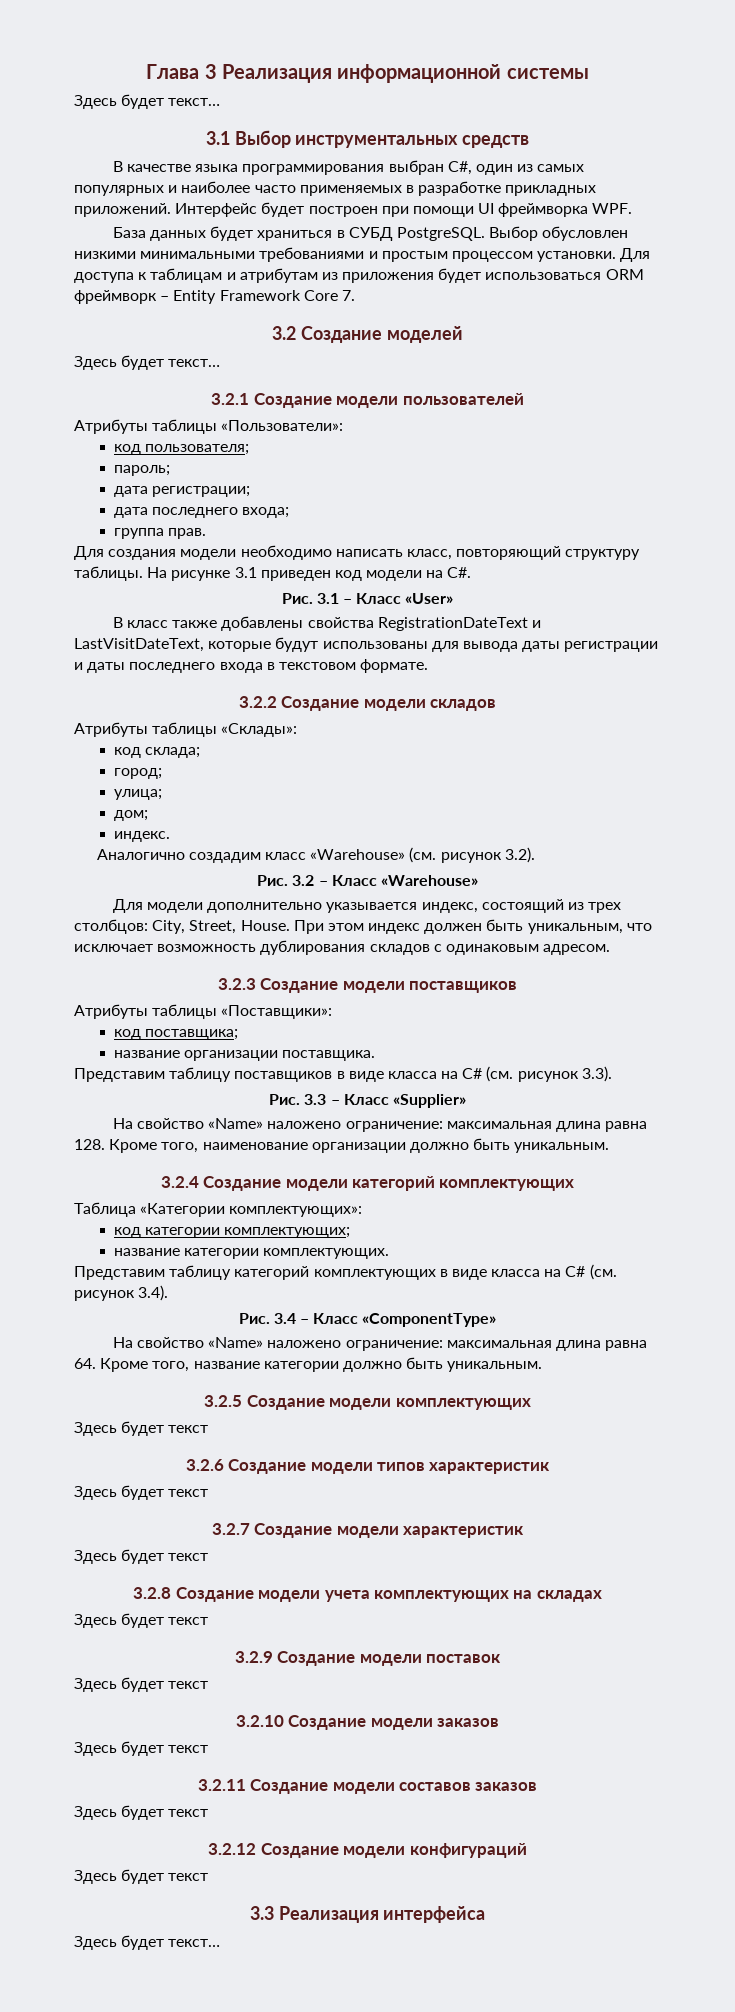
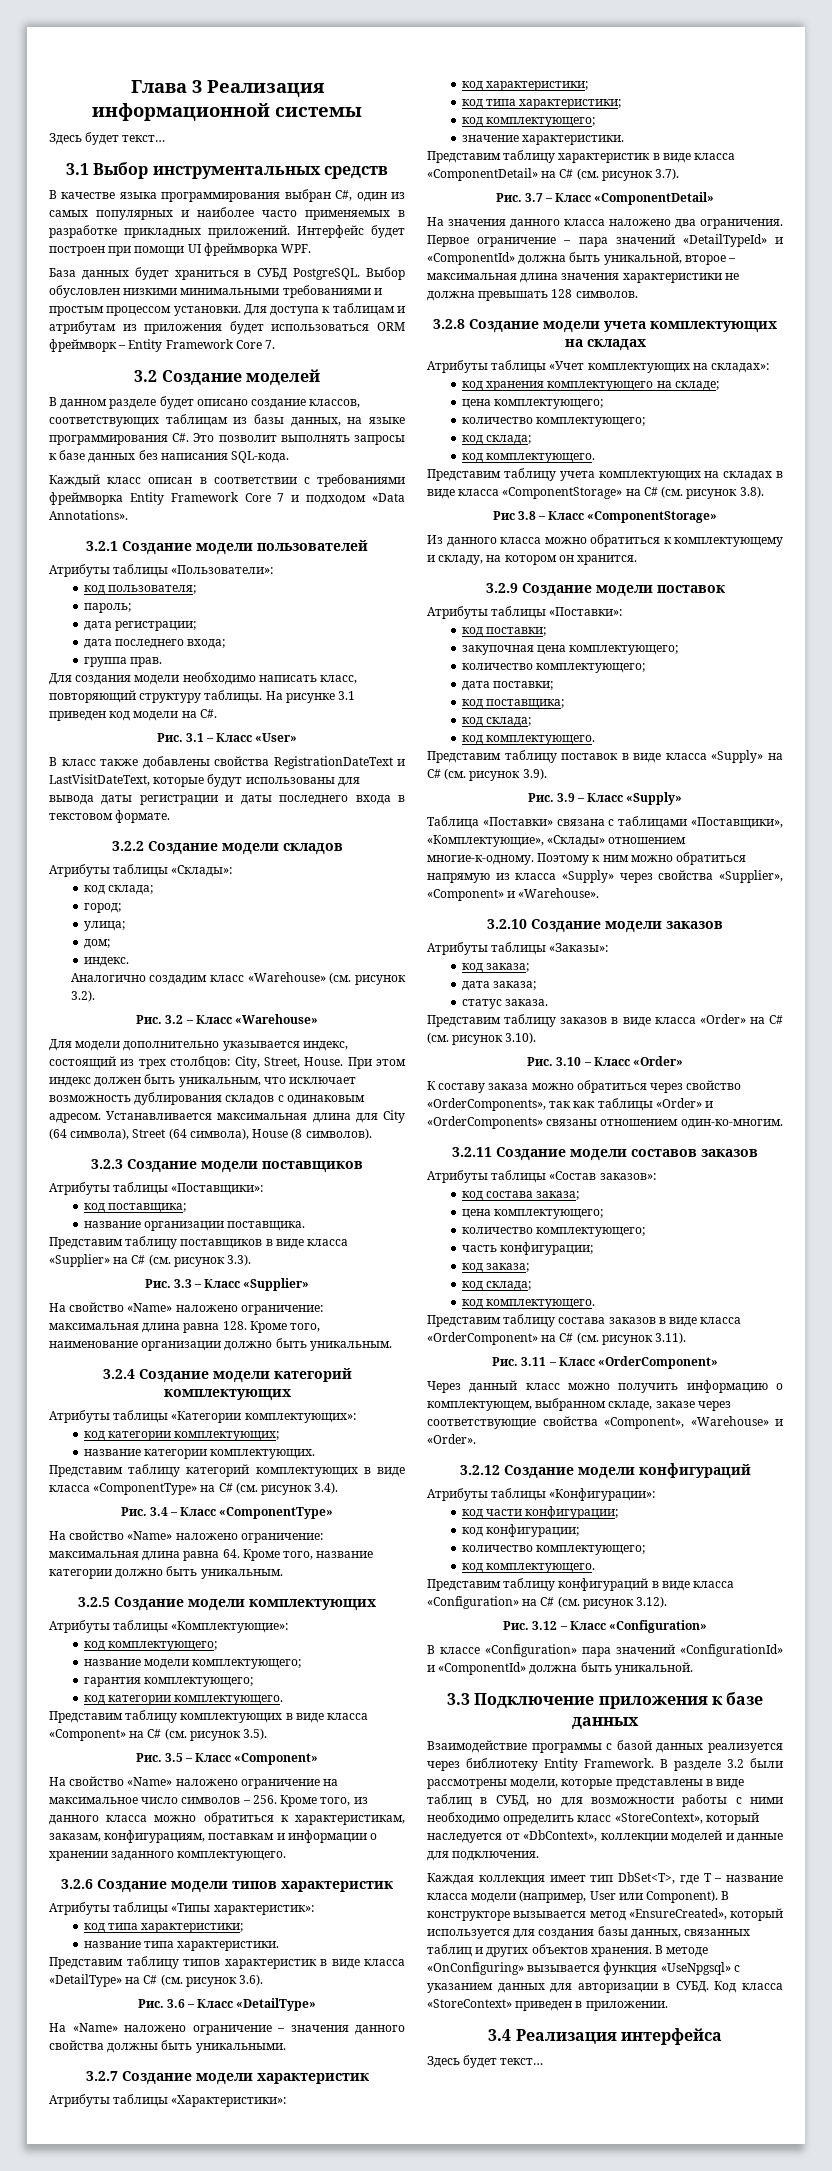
[74,355,221,370] Здесь будет текст… -> [49,396,361,409] [49,414,405,427] [49,433,405,445] [49,450,290,463] [49,474,405,487] [49,492,405,505] [49,510,128,520] В данном разделе будет описано создание классов, соответствующих таблицам из базы данных, на языке программирования C#. Это позволит выполнять запросы к базе данных без написания SQL-кода. // Каждый класс описан в соответствии с требованиями фреймворка Entity Framework Core 7 и подходом «Data Annotations».
(611, 949) none -> [106,1110,405,1123] [49,1128,372,1140] Устанавливается максимальная длина для City (64 символа), Street (64 символа), House (8 символов).
(437, 1075) none -> [49,1254,110,1267] «Supplier»
[74,1202,136,1217] Таблица -> [49,1410,169,1423] Атрибуты таблицы
(541, 1273) none -> [93,1483,198,1495] «ComponentType»
[74,1421,209,1436] Здесь будет текст -> [49,1620,289,1633] [83,1641,218,1651] [83,1659,302,1669] [83,1677,254,1687] [83,1695,284,1705] [49,1710,369,1723] [49,1728,268,1741] [135,1753,319,1765] [49,1776,339,1789] [49,1795,368,1807] [49,1812,405,1825] [49,1830,378,1843] [49,1851,287,1861] Атрибуты таблицы «Комплектующие»: // код комплектующего; // название модели комплектующего; // гарантия комплектующего; // код категории комплектующего. // Представим таблицу комплектующих в виде класса «Component» на C# (см. рисунок 3.5). // Рис. 3.5 – Класс «Component» // На свойство «Name» наложено ограничение на максимальное число символов – 256. Кроме того, из данного класса можно обратиться к характеристикам, заказам, конфигурациям, поставкам и информации о хранении заданного комплектующего.
[74,1485,209,1500] [211,1523,525,1538] [74,1549,209,1564] Здесь будет текст // 3.2.7 Создание модели характеристик // Здесь будет текст -> [49,1902,314,1915] [83,1923,244,1933] [83,1941,280,1951] [49,1956,405,1969] [49,1974,264,1987] [137,1998,317,2011] [49,2023,405,2035] [49,2040,286,2053] [85,2071,369,2085] [49,2094,287,2107] [461,81,589,91] [461,99,622,109] [461,117,596,127] [461,135,625,145] [427,150,736,163] [427,168,680,181] [495,192,715,205] [427,217,783,229] [427,234,783,247] [427,252,737,265] [427,273,739,283] [427,289,638,301] Атрибуты таблицы «Типы характеристик»: // код типа характеристики; // название типа характеристики. // Представим таблицу типов характеристик в виде класса «DetailType» на C# (см. рисунок 3.6). // Рис. 3.6 – Класс «DetailType» // На «Name» наложено ограничение – значения данного свойства должны быть уникальными. // 3.2.7 Создание модели характеристик // Атрибуты таблицы «Характеристики»: // код характеристики; // код типа характеристики; // код комплектующего; // значение характеристики. // Представим таблицу характеристик в виде класса «ComponentDetail» на C# (см. рисунок 3.7). // Рис. 3.7 – Класс «ComponentDetail» // На значения данного класса наложено два ограничения. Первое ограничение – пара значений «DetailTypeId» и «ComponentId» должна быть уникальной, второе – максимальная длина значения характеристики не должна превышать 128 символов.
[74,1613,209,1628] [234,1651,502,1666] [74,1677,209,1692] [235,1715,500,1730] [74,1741,209,1756] Здесь будет текст // 3.2.9 Создание модели поставок // Здесь будет текст // 3.2.10 Создание модели заказов // Здесь будет текст -> [427,360,770,373] [461,381,719,391] [461,399,604,409] [461,417,646,427] [461,435,532,445] [461,453,596,463] [427,468,783,481] [427,486,764,499] [492,511,718,523] [427,534,783,547] [427,555,638,565] [485,583,725,597] [427,606,623,619] [461,627,547,637] [461,645,679,655] [461,663,646,673] [461,681,554,691] [461,699,565,709] [461,717,532,727] [461,735,596,745] [427,750,783,763] [427,768,547,781] [527,792,683,805] [427,816,783,829] [427,835,687,847] [427,852,747,865] [427,870,783,883] [427,888,600,901] [487,919,723,933] [427,942,609,955] [461,963,530,973] [461,981,537,991] [461,999,549,1009] [427,1014,783,1027] [427,1032,537,1045] [527,1056,683,1066] [427,1080,742,1093] [427,1098,714,1111] [427,1116,783,1129] Атрибуты таблицы «Учет комплектующих на складах»: // код хранения комплектующего на складе; // цена комплектующего; // количество комплектующего; // код склада; // код комплектующего. // Представим таблицу учета комплектующих на складах в виде класса «ComponentStorage» на C# (см. рисунок 3.8). // Рис 3.8 – Класс «ComponentStorage» // Из данного класса можно обратиться к комплектующему и складу, на котором он хранится. // 3.2.9 Создание модели поставок // Атрибуты таблицы «Поставки»: // код поставки; // закупочная цена комплектующего; // количество комплектующего; // дата поставки; // код поставщика; // код склада; // код комплектующего. // Представим таблицу поставок в виде класса «Supply» на C# (см. рисунок 3.9). // Рис. 3.9 – Класс «Supply» // Таблица «Поставки» связана с таблицами «Поставщики», «Комплектующие», «Склады» отношением многие-к-одному. Поэтому к ним можно обратиться напрямую из класса «Supply» через свойства «Supplier», «Component» и «Warehouse». // 3.2.10 Создание модели заказов // Атрибуты таблицы «Заказы»: // код заказа; // дата заказа; // статус заказа. // Представим таблицу заказов в виде класса «Order» на C# (см. рисунок 3.10). // Рис. 3.10 – Класс «Order» // К составу заказа можно обратиться через свойство «OrderComponents», так как таблицы «Order» и «OrderComponents» связаны отношением один-ко-многим.
[74,1805,209,1820] [208,1843,527,1858] [74,1869,209,1884] [249,1906,274,1920] Здесь будет текст // 3.2.12 Создание модели конфигураций // Здесь будет текст // 3.3 -> [427,1170,656,1183] [461,1191,580,1201] [461,1209,604,1219] [461,1227,646,1237] [461,1242,594,1255] [461,1263,530,1273] [461,1281,532,1291] [461,1299,596,1309] [427,1314,742,1327] [427,1332,687,1345] [492,1356,718,1369] [427,1380,783,1393] [427,1398,731,1411] [427,1416,783,1429] [427,1434,476,1444] [459,1463,751,1479] [427,1488,656,1501] [461,1506,619,1519] [461,1524,580,1537] [461,1545,646,1555] [461,1563,596,1573] [427,1578,735,1591] [427,1596,668,1609] [503,1620,707,1633] [427,1644,783,1657] [427,1662,693,1675] [446,1692,764,1709] [572,1717,639,1729] [427,1740,783,1753] [427,1758,783,1771] [427,1779,745,1789] [427,1794,783,1807] [427,1812,759,1825] [427,1830,783,1843] [427,1851,540,1861] [427,1872,783,1885] [427,1890,730,1903] [427,1908,783,1921] [427,1926,751,1939] [427,1944,709,1957] [427,1962,740,1975] [427,1981,783,1993] [427,1999,668,2011] [488,2029,512,2041] Атрибуты таблицы «Состав заказов»: // код состава заказа; // цена комплектующего; // количество комплектующего; // часть конфигурации; // код заказа; // код склада; // код комплектующего. // Представим таблицу состава заказов в виде класса «OrderComponent» на C# (см. рисунок 3.11). // Рис. 3.11 – Класс «OrderComponent» // Через данный класс можно получить информацию о комплектующем, выбранном складе, заказе через соответствующие свойства «Component», «Warehouse» и «Order». // 3.2.12 Создание модели конфигураций // Атрибуты таблицы «Конфигурации»: // код части конфигурации; // код конфигурации; // количество комплектующего; // код комплектующего. // Представим таблицу конфигураций в виде класса «Configuration» на C# (см. рисунок 3.12). // Рис. 3.12 – Класс «Configuration» // В классе «Configuration» пара значений «ConfigurationId» и «ComponentId» должна быть уникальной. // 3.3 Подключение приложения к базе данных // Взаимодействие программы с базой данных реализуется через библиотеку Entity Framework. В разделе 3.2 были рассмотрены модели, которые представлены в виде таблиц в СУБД, но для возможности работы с ними необходимо определить класс «StoreContext», который наследуется от «DbContext», коллекции моделей и данные для подключения. // Каждая коллекция имеет тип DbSet<T>, где T – название класса модели (например, User или Component). В конструкторе вызывается метод «EnsureCreated», который используется для создания базы данных, связанных таблиц и других объектов хранения. В методе «OnConfiguring» вызывается функция «UseNpgsql» с указанием данных для авторизации в СУБД. Код класса «StoreContext» приведен в приложении. // 3.4

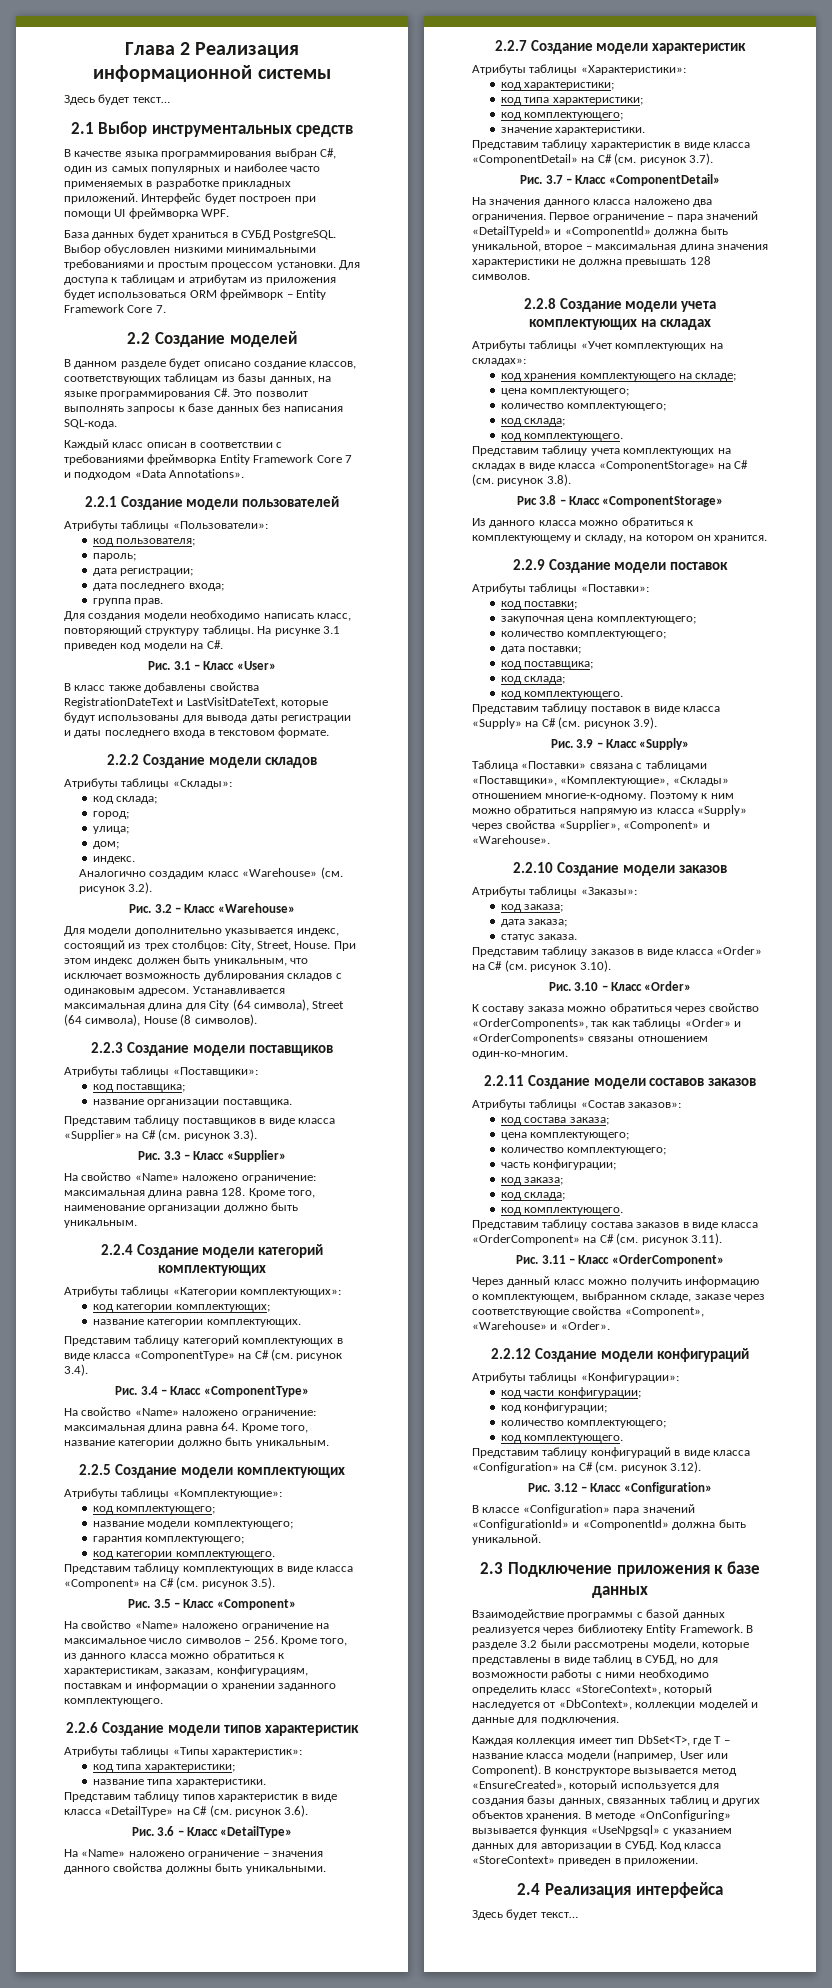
[191,80,202,93] 3 -> [180,42,190,55] 2
[66,163,90,175] 3.1 -> [70,122,94,134] 2.1
[134,370,158,382] 3.2 -> [127,332,151,344] 2.2
[86,541,118,551] 3.2.1 -> [84,496,117,507] 2.2.1
[111,841,144,851] 3.2.2 -> [107,754,140,765] 2.2.2
[91,1159,123,1169] 3.2.3 -> [91,1042,124,1053] 2.2.3
[102,1369,135,1379] 3.2.4 -> [100,1244,133,1255] 2.2.4
[78,1597,110,1607] 3.2.5 -> [79,1464,112,1475] 2.2.5
[61,1879,93,1889] 3.2.6 -> [66,1722,99,1733] 2.2.6
[85,2071,118,2081] 3.2.7 -> [494,40,527,51] 2.2.7
[433,319,465,329] 3.2.8 -> [523,298,556,309] 2.2.8
[485,583,518,593] 3.2.9 -> [512,559,545,570] 2.2.9
[487,919,527,929] 3.2.10 -> [513,862,554,873] 2.2.10
[452,1147,492,1157] 3.2.11 -> [483,1075,524,1086] 2.2.11
[459,1465,500,1475] 3.2.12 -> [491,1348,532,1359] 2.2.12
[446,1693,470,1705] 3.3 -> [480,1562,504,1574] 2.3
[488,2029,512,2041] 3.4 -> [517,1883,541,1895] 2.4

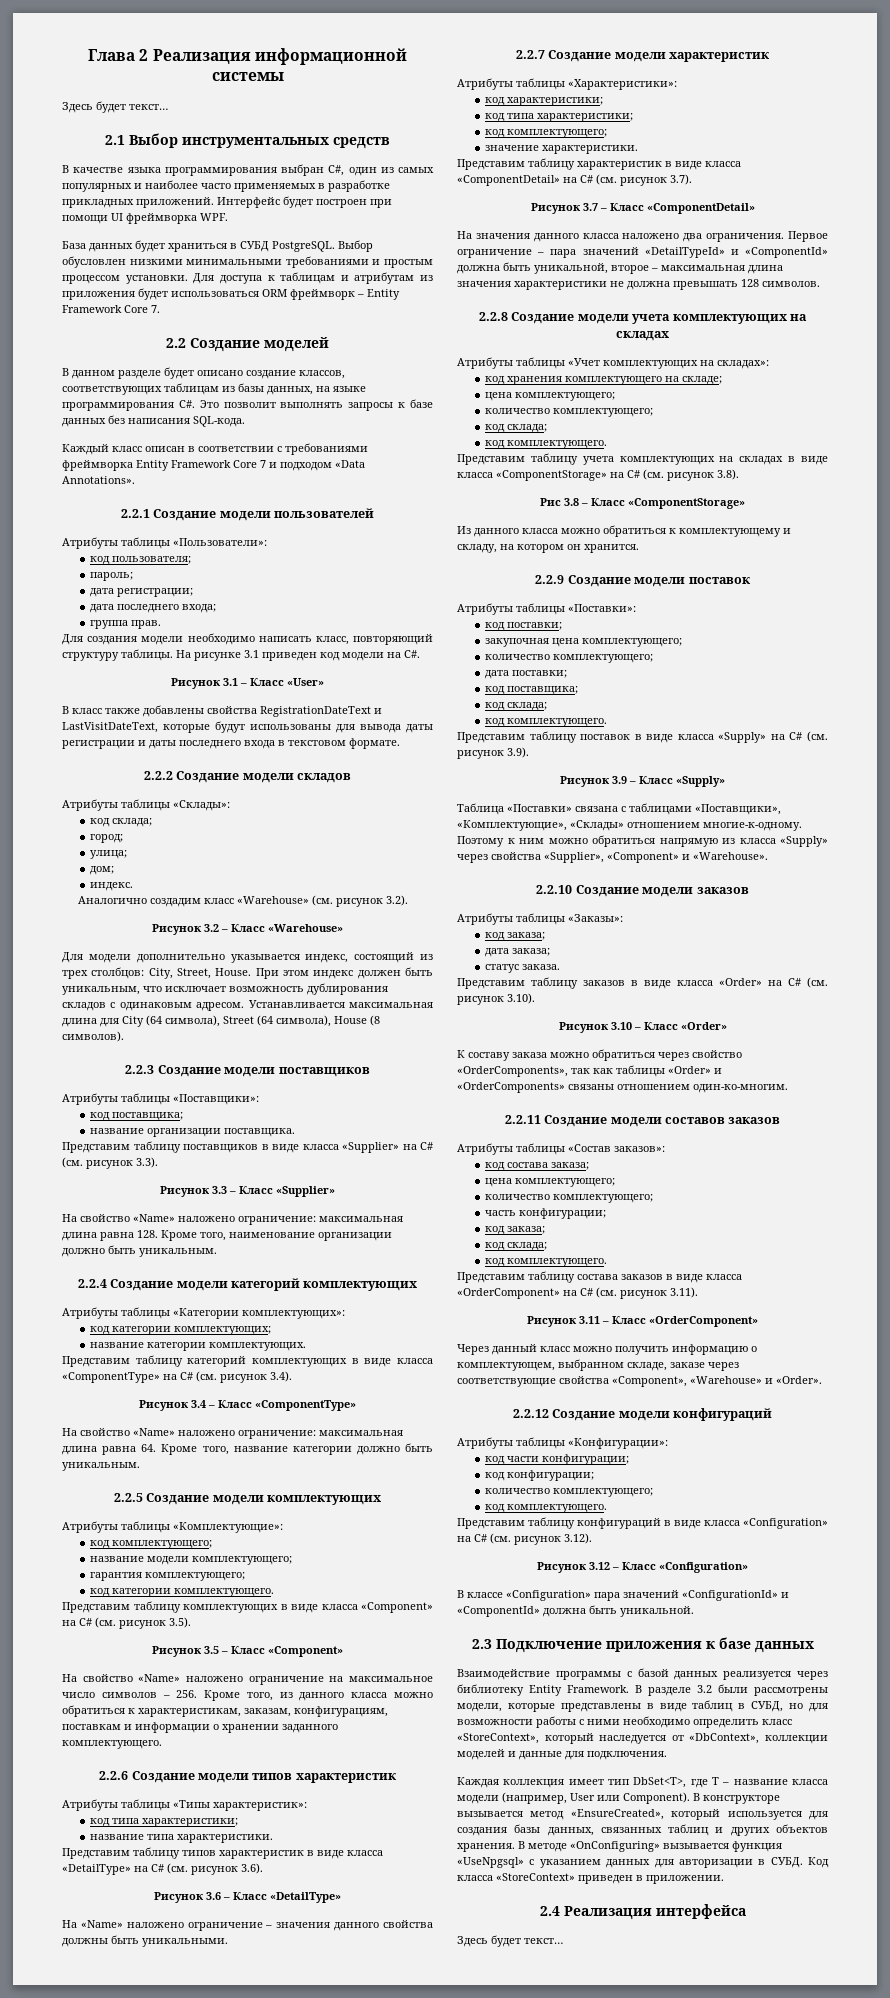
[148,661,171,670] Рис. -> [171,678,221,689] Рисунок
[129,904,152,913] Рис. -> [152,924,202,935] Рисунок
[138,1151,161,1160] Рис. -> [160,1186,210,1197] Рисунок
[115,1386,138,1395] Рис. -> [139,1400,189,1411] Рисунок
[128,1599,151,1608] Рис. -> [152,1646,202,1657] Рисунок
[131,1827,154,1836] Рис. -> [154,1892,204,1903] Рисунок
[520,175,543,184] Рис. -> [530,203,581,214] Рисунок
[550,739,573,748] Рис. -> [560,776,610,787] Рисунок
[548,982,571,991] Рис. -> [558,1022,609,1033] Рисунок
[516,1255,539,1264] Рис. -> [527,1316,577,1327] Рисунок
[528,1483,551,1492] Рис. -> [537,1562,587,1573] Рисунок

